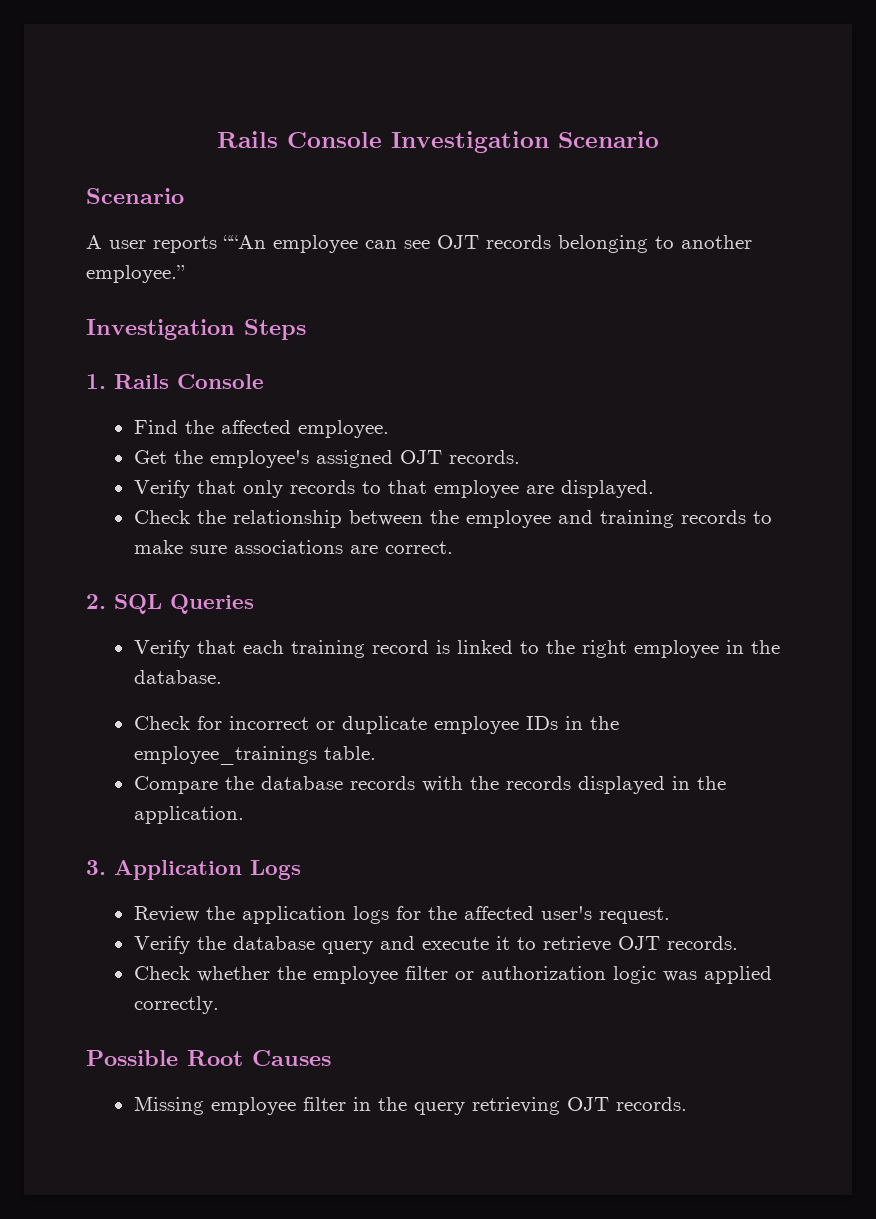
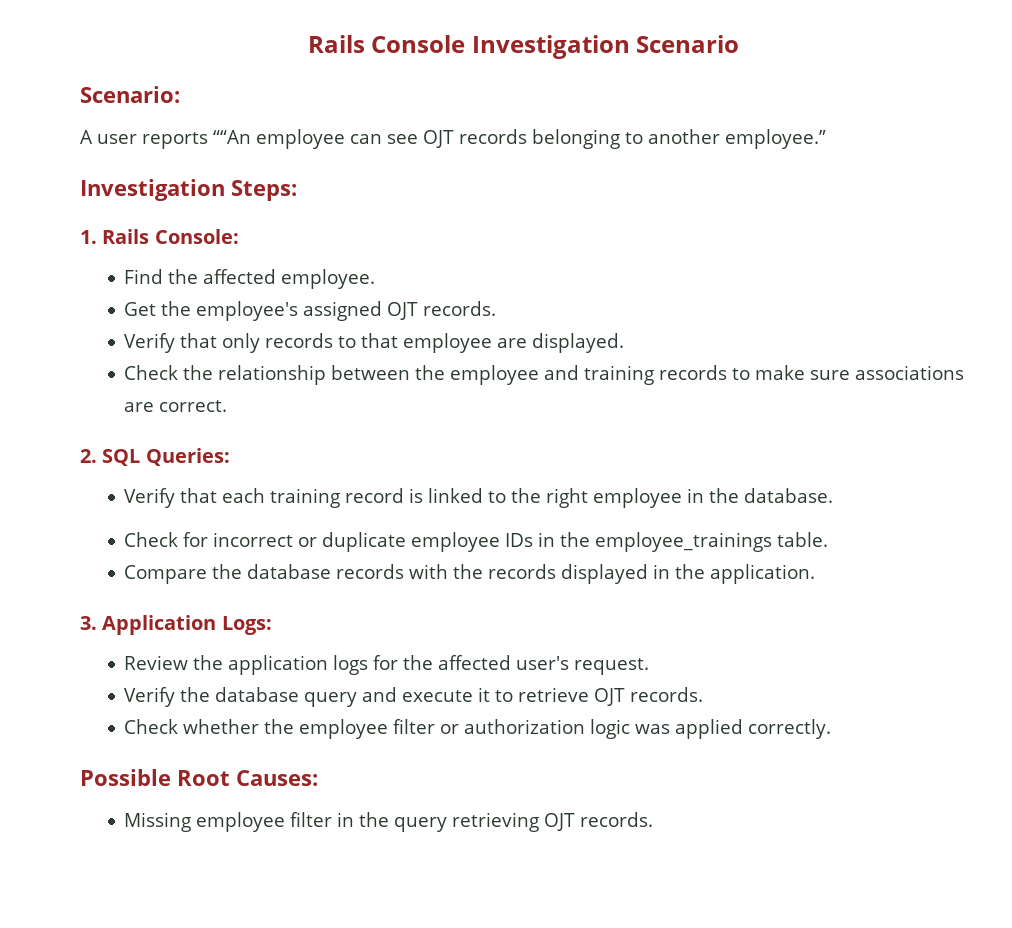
[86,188,184,204] Scenario -> [80,86,180,103] Scenario:
[244,319,306,340] Steps -> [231,180,297,201] Steps:
[177,374,264,389] Console -> [154,229,239,244] Console:
[170,594,254,614] Queries -> [145,448,230,466] Queries:
[250,860,301,880] Logs -> [221,616,272,635] Logs:
[252,1050,331,1066] Causes -> [236,770,318,786] Causes:

